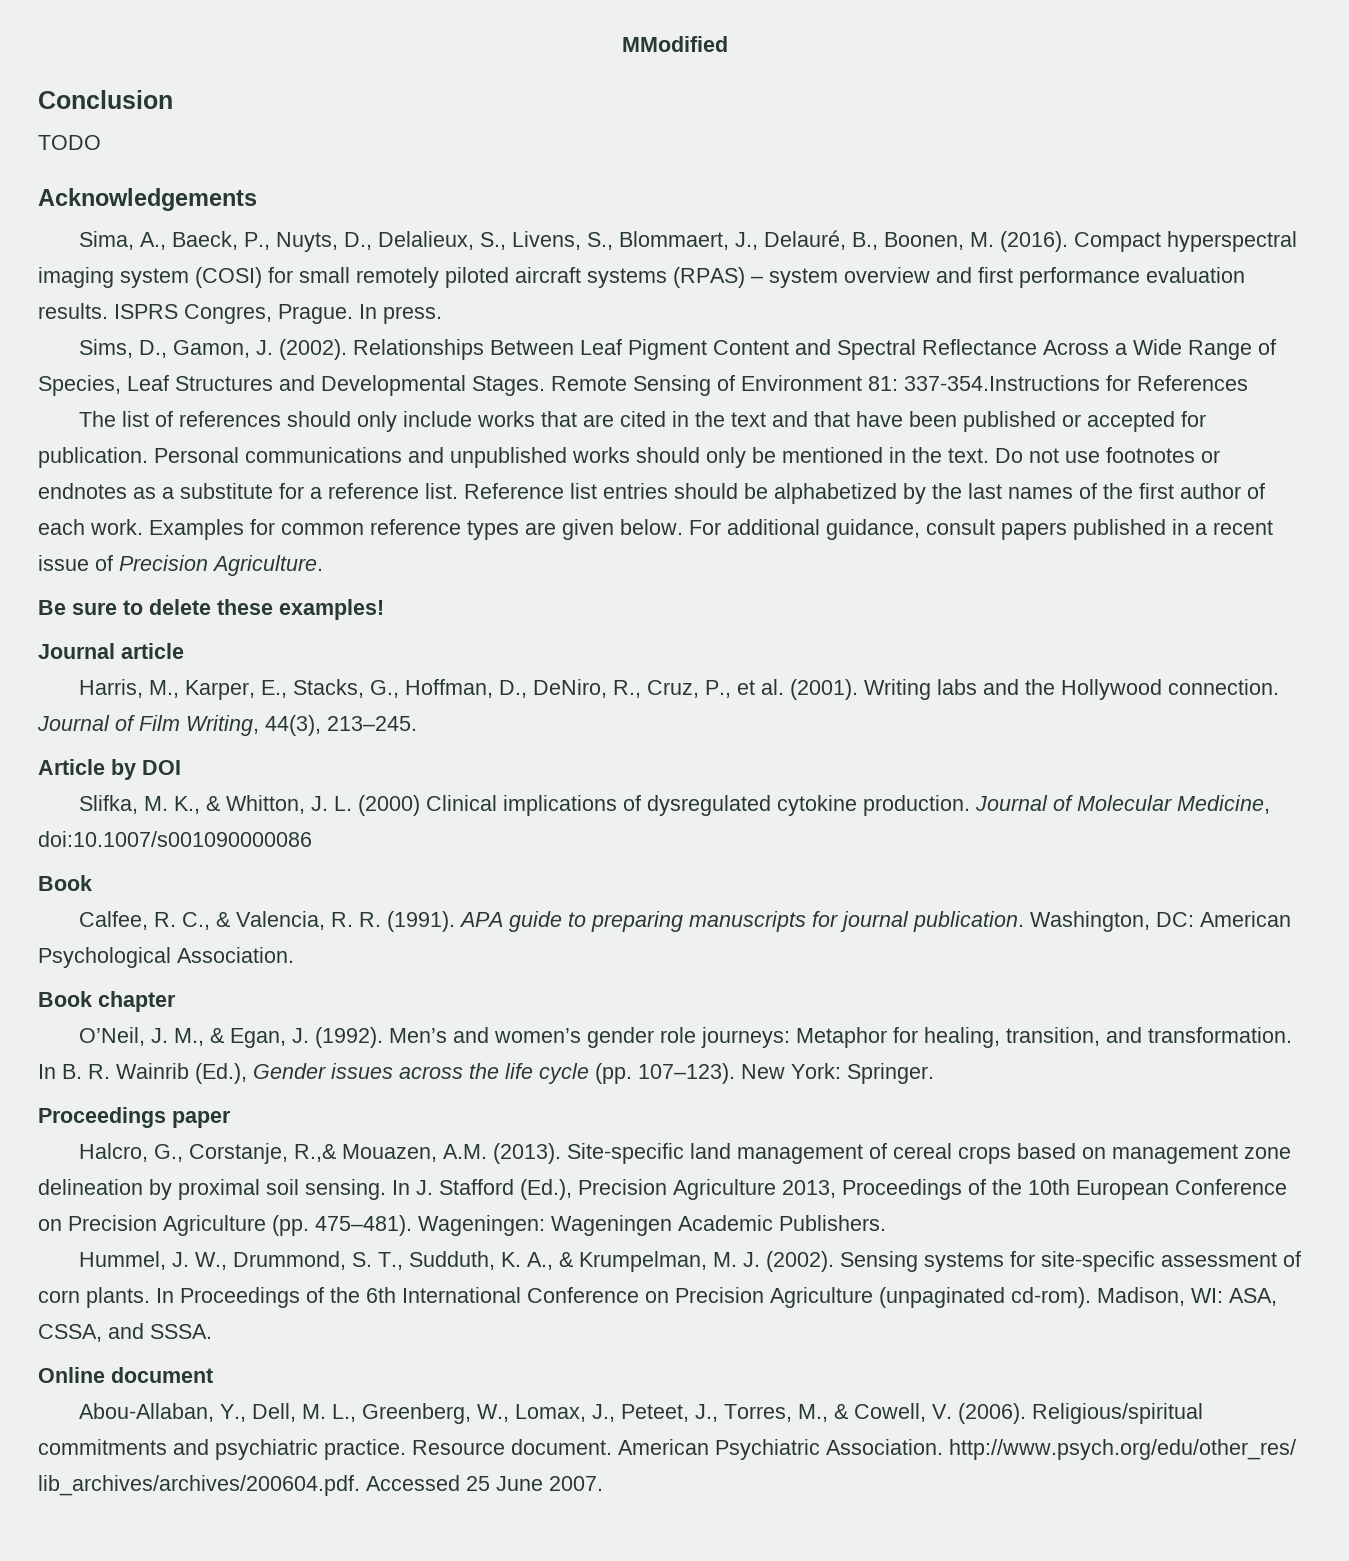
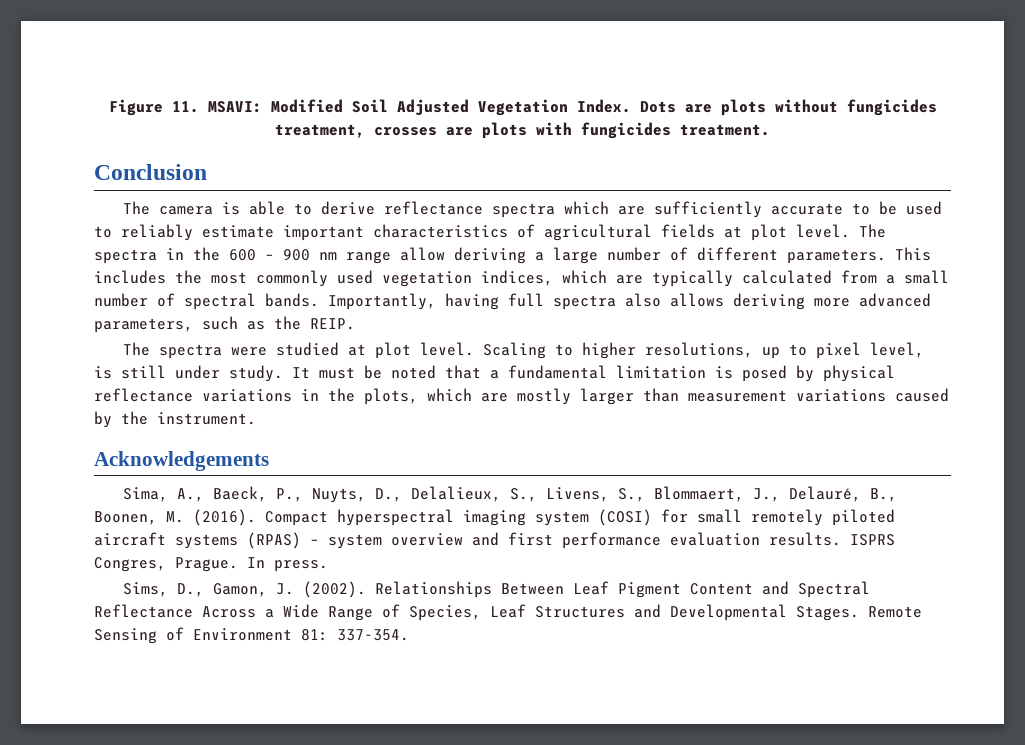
[621,36,728,52] [38,90,173,109] [38,135,101,150] MModified // Conclusion // TODO -> [108,99,937,116] [275,122,770,139] [94,164,207,180] [123,201,943,218] [94,224,886,241] [94,247,931,264] [94,270,949,287] [94,293,931,310] [94,316,355,333] [123,342,925,359] [94,365,895,382] [94,388,949,405] [94,411,256,428] Figure 11. MSAVI: Modified Soil Adjusted Vegetation Index. Dots are plots without fungicides treatment, crosses are plots with fungicides treatment. // Conclusion // The camera is able to derive reflectance spectra which are sufficiently accurate to be used to reliably estimate important characteristics of agricultural fields at plot level. The spectra in the 600 – 900 nm range allow deriving a large number of different parameters. This includes the most commonly used vegetation indices, which are typically calculated from a small number of spectral bands. Importantly, having full spectra also allows deriving more advanced parameters, such as the REIP. // The spectra were studied at plot level. Scaling to higher resolutions, up to pixel level, is still under study. It must be noted that a fundamental limitation is posed by physical reflectance variations in the plots, which are mostly larger than measurement variations caused by the instrument.
[904,375,1248,391] [78,411,1206,432] [38,447,1220,468] [38,483,1265,504] [38,519,1273,540] [38,555,323,576] [38,599,384,620] [38,643,184,659] [78,679,1279,700] [37,715,417,736] [38,759,181,780] [78,795,1270,816] [38,831,312,847] [38,875,92,891] [78,911,1291,932] [38,947,294,968] [38,991,176,1012] [78,1027,1292,1048] [38,1063,934,1084] [38,1107,231,1128] [78,1143,1291,1164] [38,1179,1287,1200] [38,1215,886,1236] [78,1251,1301,1272] [38,1287,1277,1308] [38,1323,212,1342] [38,1367,213,1383] [78,1403,1203,1424] [38,1439,1296,1460] [38,1475,603,1496] 337-354.Instructions for References // The list of references should only include works that are cited in the text and that have been published or accepted for publication. Personal communications and unpublished works should only be mentioned in the text. Do not use footnotes or endnotes as a substitute for a reference list. Reference list entries should be alphabetized by the last names of the first author of each work. Examples for common reference types are given below. For additional guidance, consult papers published in a recent issue of Precision Agriculture. // Be sure to delete these examples! // Journal article // Harris, M., Karper, E., Stacks, G., Hoffman, D., DeNiro, R., Cruz, P., et al. (2001). Writing labs and the Hollywood connection. Journal of Film Writing, 44(3), 213–245. // Article by DOI // Slifka, M. K., & Whitton, J. L. (2000) Clinical implications of dysregulated cytokine production. Journal of Molecular Medicine, doi:10.1007/s001090000086 // Book // Calfee, R. C., & Valencia, R. R. (1991). APA guide to preparing manuscripts for journal publication. Washington, DC: American Psychological Association. // Book chapter // O’Neil, J. M., & Egan, J. (1992). Men’s and women’s gender role journeys: Metaphor for healing, transition, and transformation. In B. R. Wainrib (Ed.), Gender issues across the life cycle (pp. 107–123). New York: Springer. // Proceedings paper // Halcro, G., Corstanje, R.,& Mouazen, A.M. (2013). Site-specific land management of cereal crops based on management zone delineation by proximal soil sensing. In J. Stafford (Ed.), Precision Agriculture 2013, Proceedings of the 10th European Conference on Precision Agriculture (pp. 475–481). Wageningen: Wageningen Academic Publishers. // Hummel, J. W., Drummond, S. T., Sudduth, K. A., & Krumpelman, M. J. (2002). Sensing systems for site-specific assessment of corn plants. In Proceedings of the 6th International Conference on Precision Agriculture (unpaginated cd-rom). Madison, WI: ASA, CSSA, and SSSA. // Online document // Abou-Allaban, Y., Dell, M. L., Greenberg, W., Lomax, J., Peteet, J., Torres, M., & Cowell, V. (2006). Religious/spiritual commitments and psychiatric practice. Resource document. American Psychiatric Association. http://www.psych.org/edu/other_res/ lib_archives/archives/200604.pdf. Accessed 25 June 2007. -> [337,629,409,641] 337-354.

